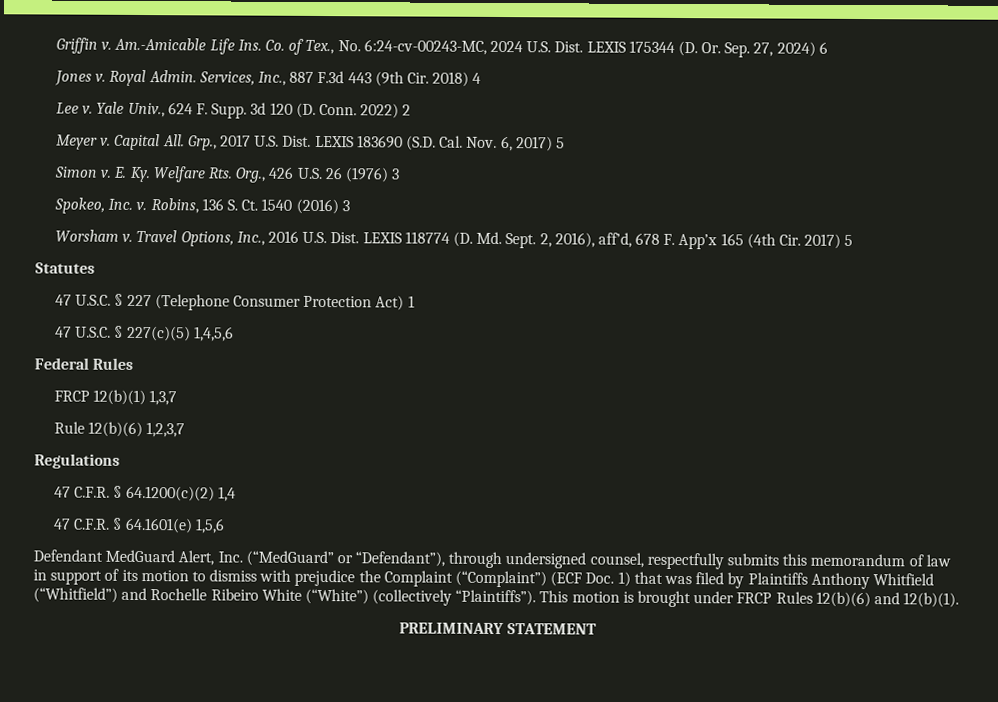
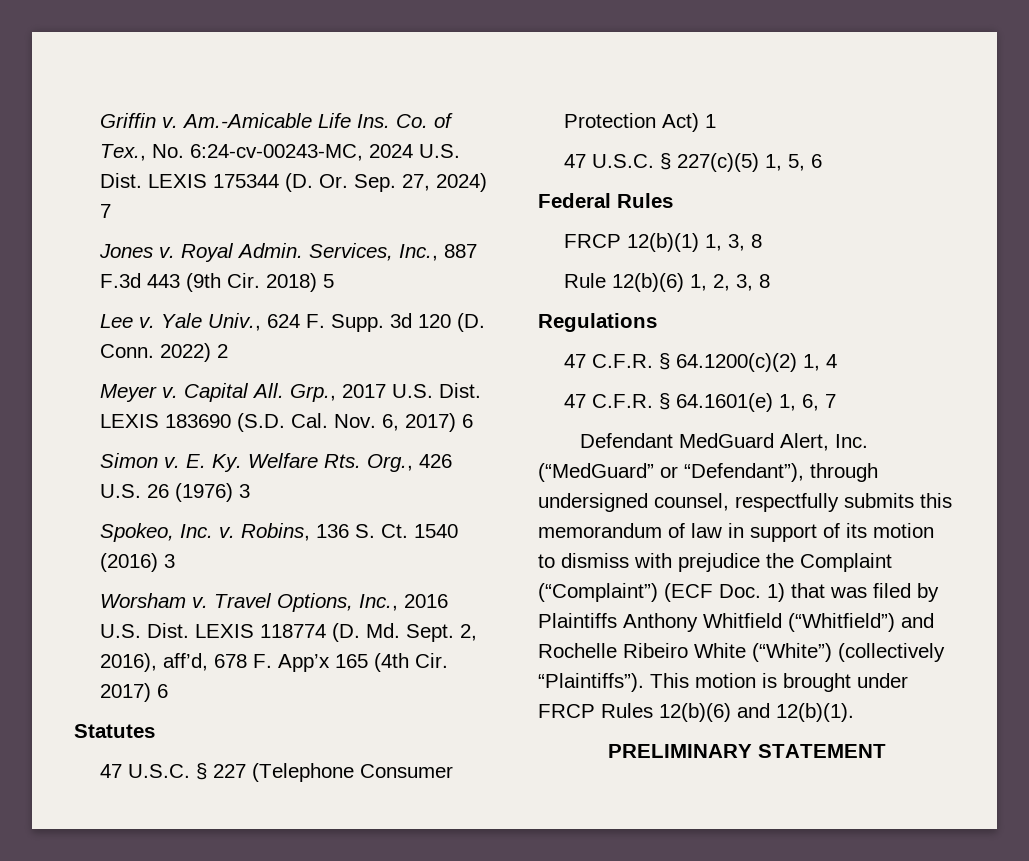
[818,41,828,54] 6 -> [99,204,111,218] 7
[472,72,482,84] 4 -> [322,274,334,288] 5
[555,137,565,149] 5 -> [461,414,473,428] 6
[844,234,854,246] 5 -> [156,684,168,698] 6
[193,326,234,342] 1,4,5,6 -> [764,154,822,171] 1, 5, 6
[149,390,178,406] 1,3,7 -> [704,234,762,251] 1, 3, 8
[146,422,186,438] 1,2,3,7 -> [689,274,770,291] 1, 2, 3, 8
[217,486,236,502] 1,4 -> [802,354,837,371] 1, 4
[194,518,225,534] 1,5,6 -> [778,394,836,411] 1, 6, 7

